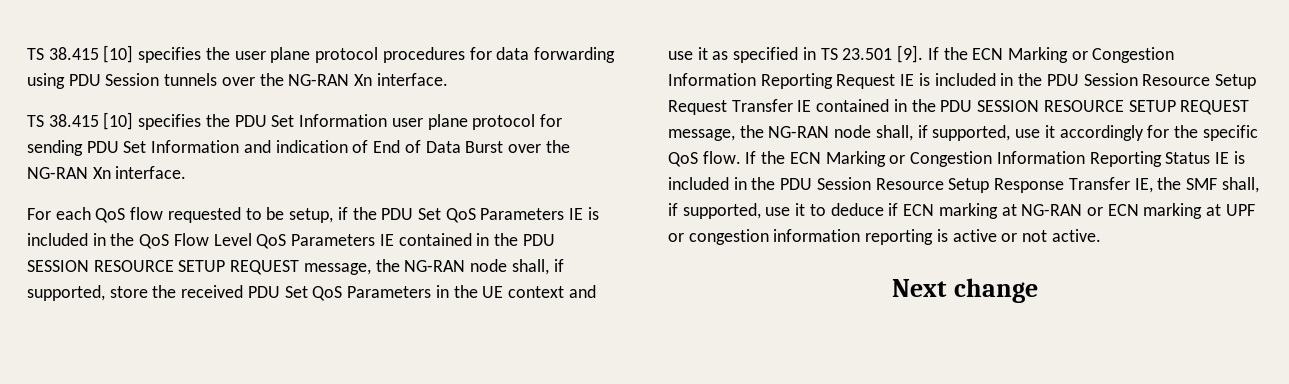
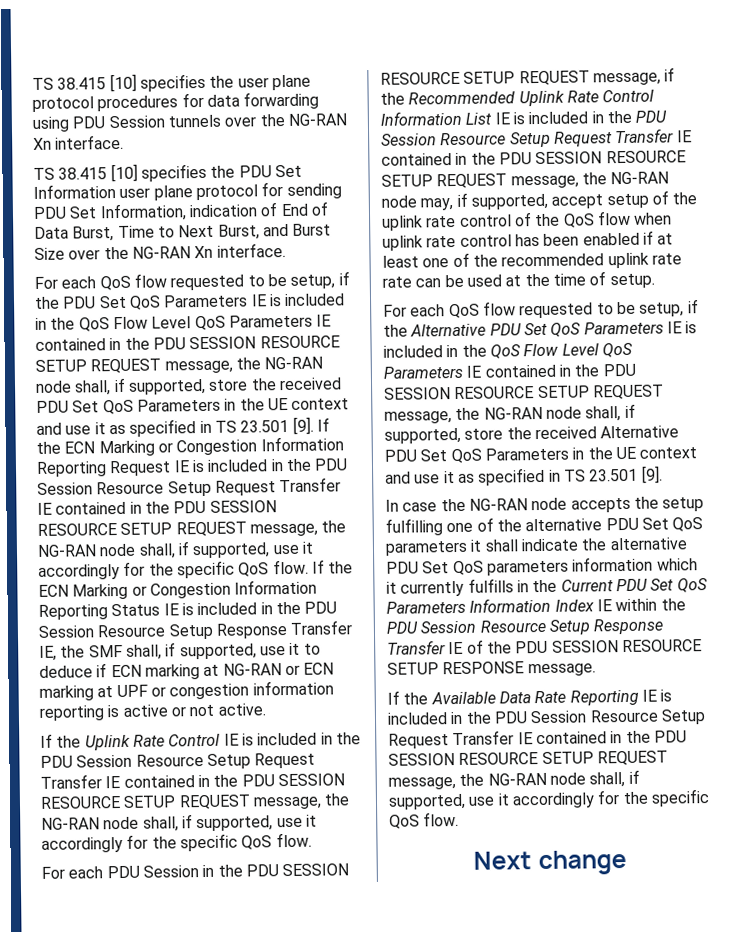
[151,140,271,153] Information and -> [99,203,187,222] Information,
[465,141,504,153] Burst -> [72,223,332,242] [34,247,65,260] Burst, Time to Next Burst, and Burst Size
(1101, 235) none -> [40,732,361,751] [40,752,316,769] [40,773,345,789] [40,793,351,810] [41,814,317,832] [41,832,312,853] [41,863,350,879] [380,67,676,86] [380,89,655,107] [380,110,668,126] [381,128,692,148] [381,150,686,166] [381,171,670,189] [381,190,698,211] [382,210,673,231] [382,230,674,251] [382,252,682,269] [382,271,655,289] [383,299,699,319] [383,321,698,337] [383,342,633,359] [383,363,636,379] [384,384,664,400] [384,403,636,424] [384,425,680,444] [384,446,698,464] [385,465,663,486] [385,496,705,513] [385,517,704,536] [385,537,688,556] [386,556,698,576] [386,578,708,597] [386,597,686,614] [386,618,665,635] [387,639,702,655] [387,661,596,677] [387,689,673,706] [387,709,706,725] [388,730,687,749] [388,750,668,766] [388,769,640,790] [388,789,710,810] [389,811,460,829] // If the Uplink Rate Control IE is included in the PDU Session Resource Setup Request Transfer IE contained in the PDU SESSION RESOURCE SETUP REQUEST message, the NG-RAN node shall, if supported, use it accordingly for the specific QoS flow. // For each PDU Session in the PDU SESSION RESOURCE SETUP REQUEST message, if the Recommended Uplink Rate Control Information List IE is included in the PDU Session Resource Setup Request Transfer IE contained in the PDU SESSION RESOURCE SETUP REQUEST message, the NG-RAN node may, if supported, accept setup of the uplink rate control of the QoS flow when uplink rate control has been enabled if at least one of the recommended uplink rate rate can be used at the time of setup. // For each QoS flow requested to be setup, if the Alternative PDU Set QoS Parameters IE is included in the QoS Flow Level QoS Parameters IE contained in the PDU SESSION RESOURCE SETUP REQUEST message, the NG-RAN node shall, if supported, store the received Alternative PDU Set QoS Parameters in the UE context and use it as specified in TS 23.501 [9]. // In case the NG-RAN node accepts the setup fulfilling one of the alternative PDU Set QoS parameters it shall indicate the alternative PDU Set QoS parameters information which it currently fulfills in the Current PDU Set QoS Parameters Information Index IE within the PDU Session Resource Setup Response Transfer IE of the PDU SESSION RESOURCE SETUP RESPONSE message. // If the Available Data Rate Reporting IE is included in the PDU Session Resource Setup Request Transfer IE contained in the PDU SESSION RESOURCE SETUP REQUEST message, the NG-RAN node shall, if supported, use it accordingly for the specific QoS flow.

